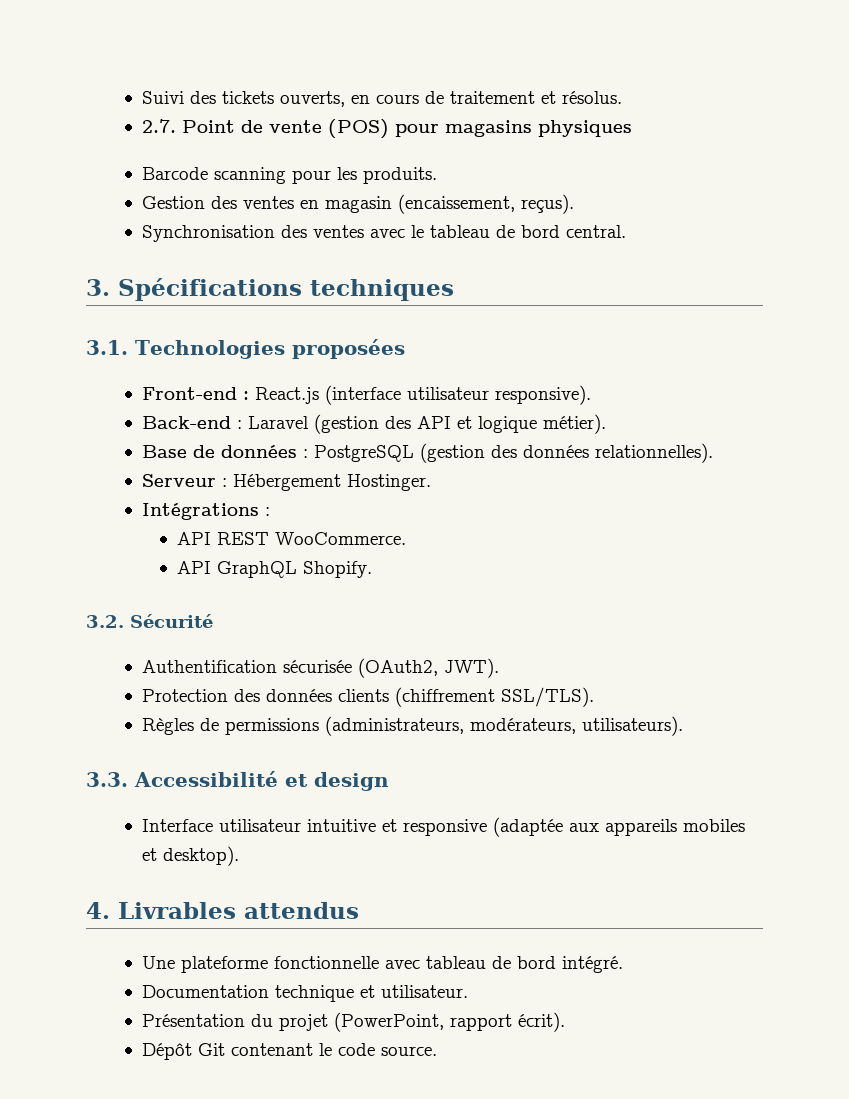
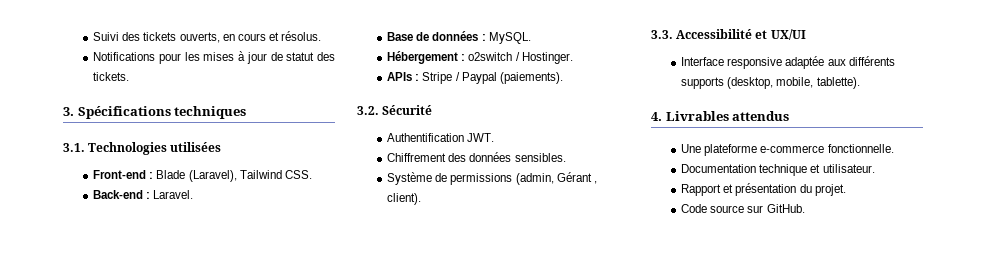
[425,91,536,104] de traitement -> (266, 37) none
[142,119,633,139] [142,167,438,184] [142,194,575,214] [142,225,627,242] 2.7. Point de vente (POS) pour magasins physiques // Barcode scanning pour les produits. // Gestion des ventes en magasin (encaissement, reçus). // Synchronisation des ventes avec le tableau de bord central. -> [93,51,335,64] [93,72,130,81] Notifications pour les mises à jour de statut des tickets.
[291,339,405,359] proposées -> [170,142,222,152] utilisées
[255,385,592,405] [142,414,607,434] [142,443,714,463] [142,474,342,491] React.js (interface utilisateur responsive). // Back-end : Laravel (gestion des API et logique métier). // Base de données : PostgreSQL (gestion des données relationnelles). // Serveur : Hébergement -> [156,170,312,182] [93,190,194,199] [387,31,531,44] [387,51,520,64] Blade (Laravel), Tailwind CSS. // Back-end : Laravel. // Base de données : MySQL. // Hébergement : o2switch /
[142,503,271,520] [177,532,407,545] [177,561,373,578] [86,614,213,628] [142,658,500,678] [142,687,595,707] [142,716,684,736] Intégrations : // API REST WooCommerce. // API GraphQL Shopify. // 3.2. Sécurité // Authentification sécurisée (OAuth2, JWT). // Protection des données clients (chiffrement SSL/TLS). // Règles de permissions (administrateurs, modérateurs, utilisateurs). -> [387,72,563,84] [357,105,433,115] [387,133,495,142] [387,152,566,162] [387,172,597,185] [387,193,422,205] APIs : Stripe / Paypal (paiements). // 3.2. Sécurité // Authentification JWT. // Chiffrement des données sensibles. // Système de permissions (admin, Gérant , client).
[314,772,389,791] design -> [770,29,806,40] UX/UI
[219,817,746,837] [142,846,240,866] utilisateur intuitive et responsive (adaptée aux appareils mobiles et desktop). -> [727,56,895,69] [681,77,860,89] responsive adaptée aux différents supports (desktop, mobile, tablette).
[274,956,624,973] [142,985,469,1002] [142,1012,566,1032] [142,1043,438,1060] fonctionnelle avec tableau de bord intégré. // Documentation technique et utilisateur. // Présentation du projet (PowerPoint, rapport écrit). // Dépôt Git contenant le code source. -> [760,144,894,153] [681,164,875,176] [681,183,846,196] [681,204,805,213] e-commerce fonctionnelle. // Documentation technique et utilisateur. // Rapport et présentation du projet. // Code source sur GitHub.

